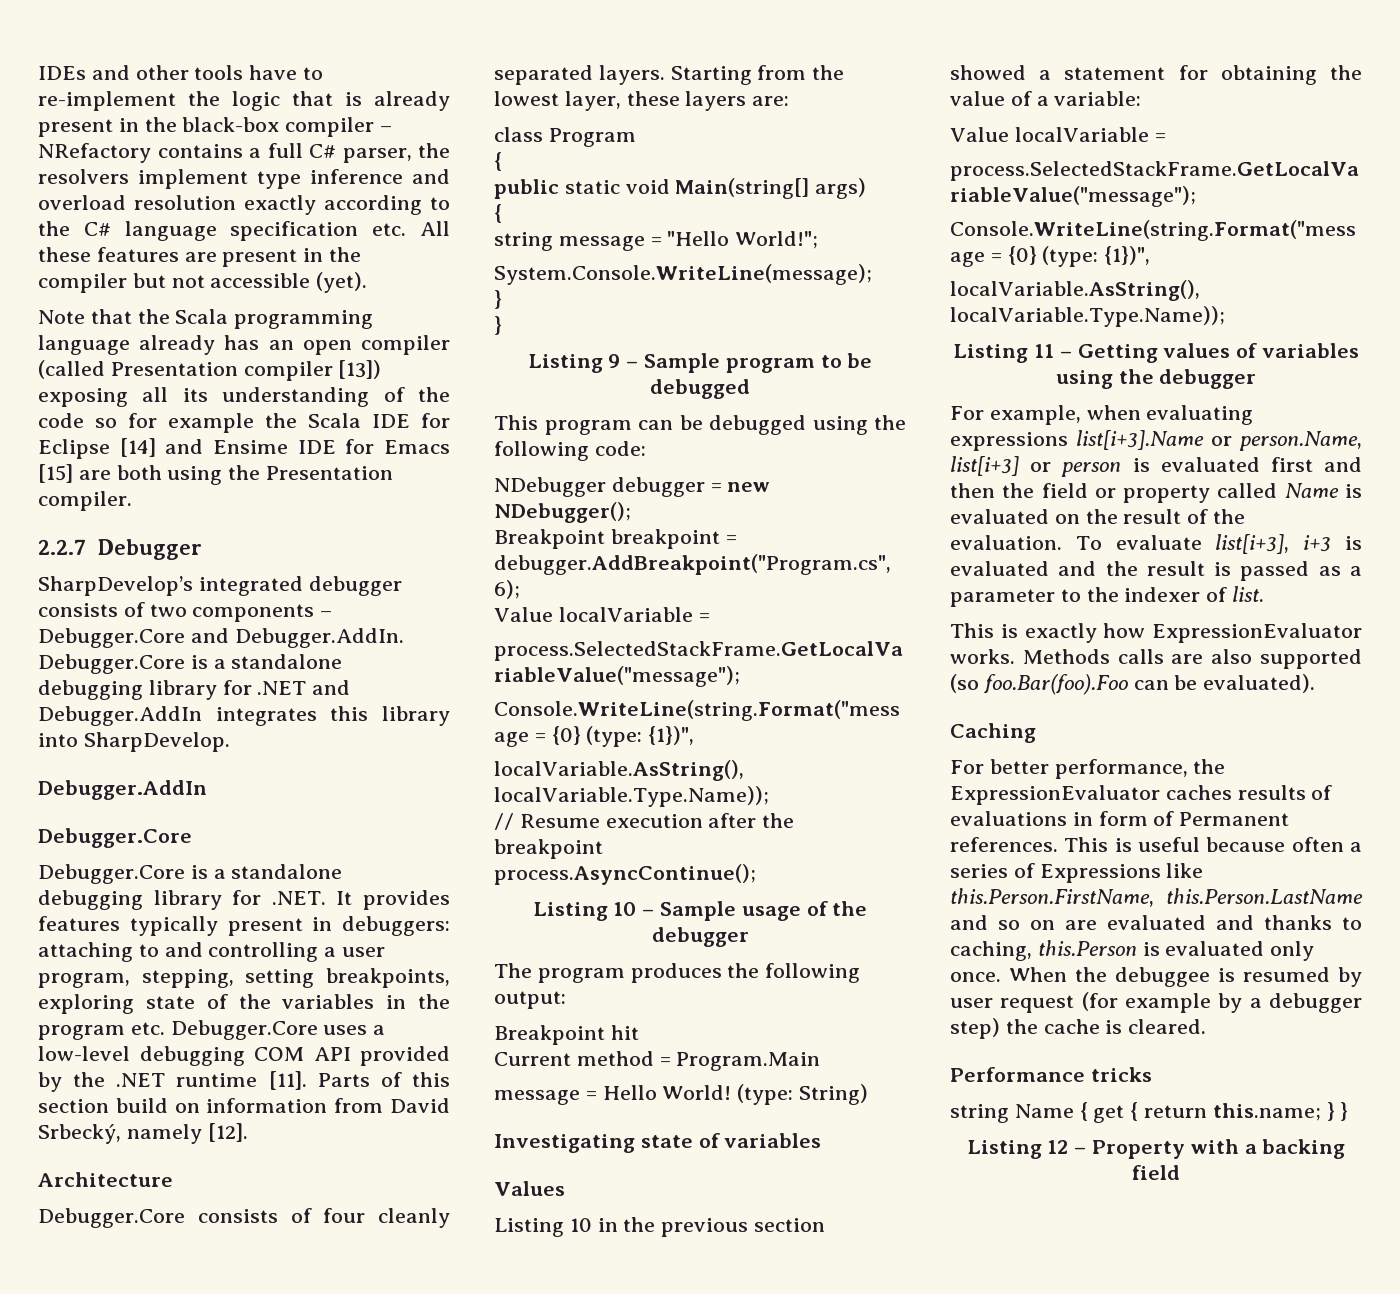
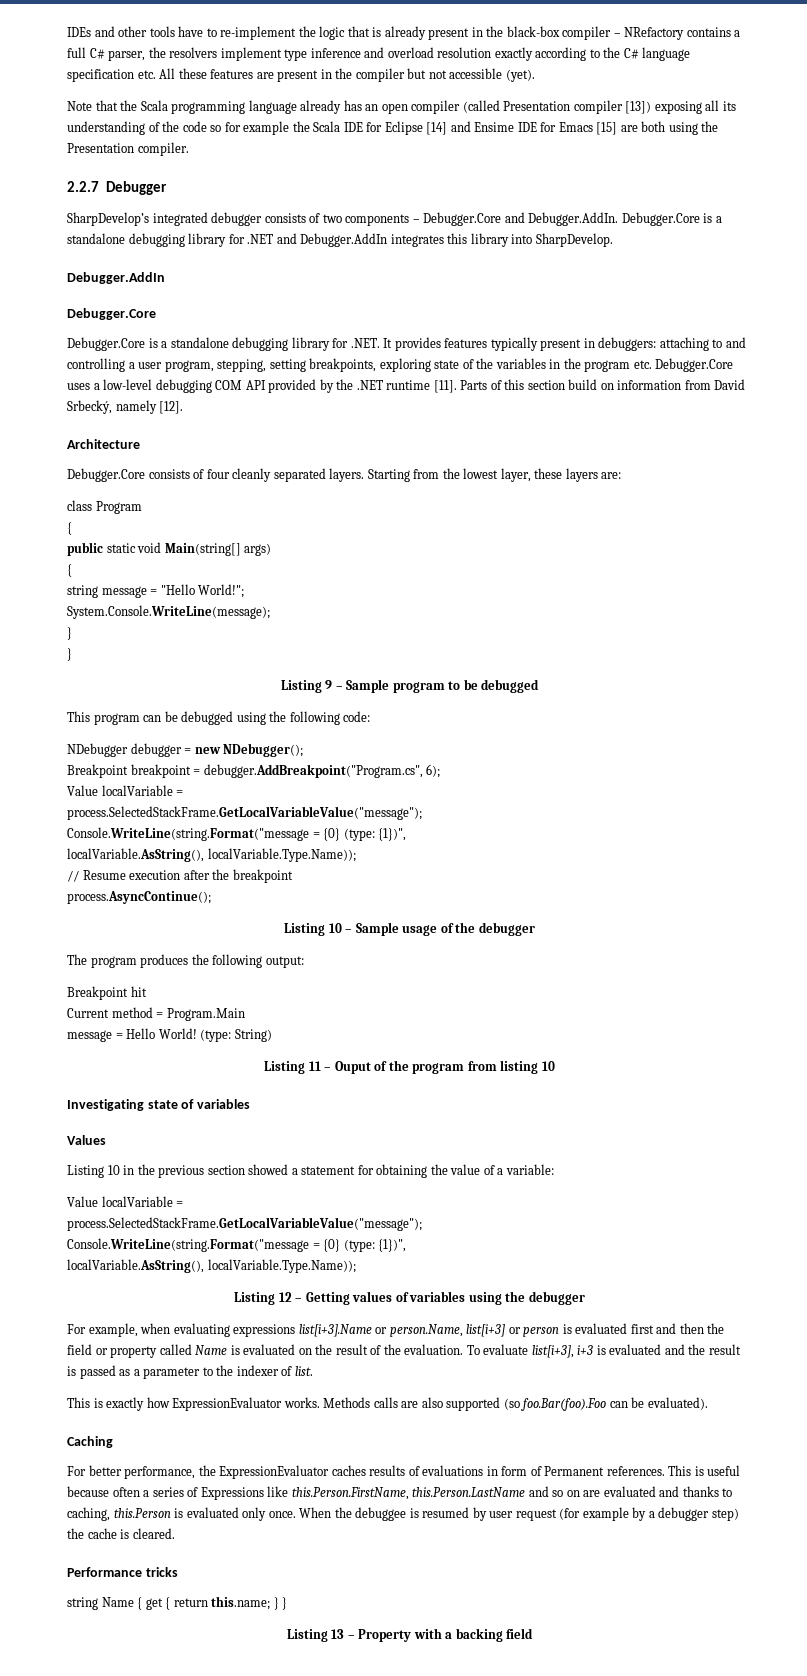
(869, 1094) none -> [264,1060,555,1074] // Listing 11 – Ouput of the program from listing 10
[1033,344,1054,358] 11 -> [278,1292,292,1302] 12
[1047,1140,1069,1154] 12 -> [331,1629,345,1639] 13

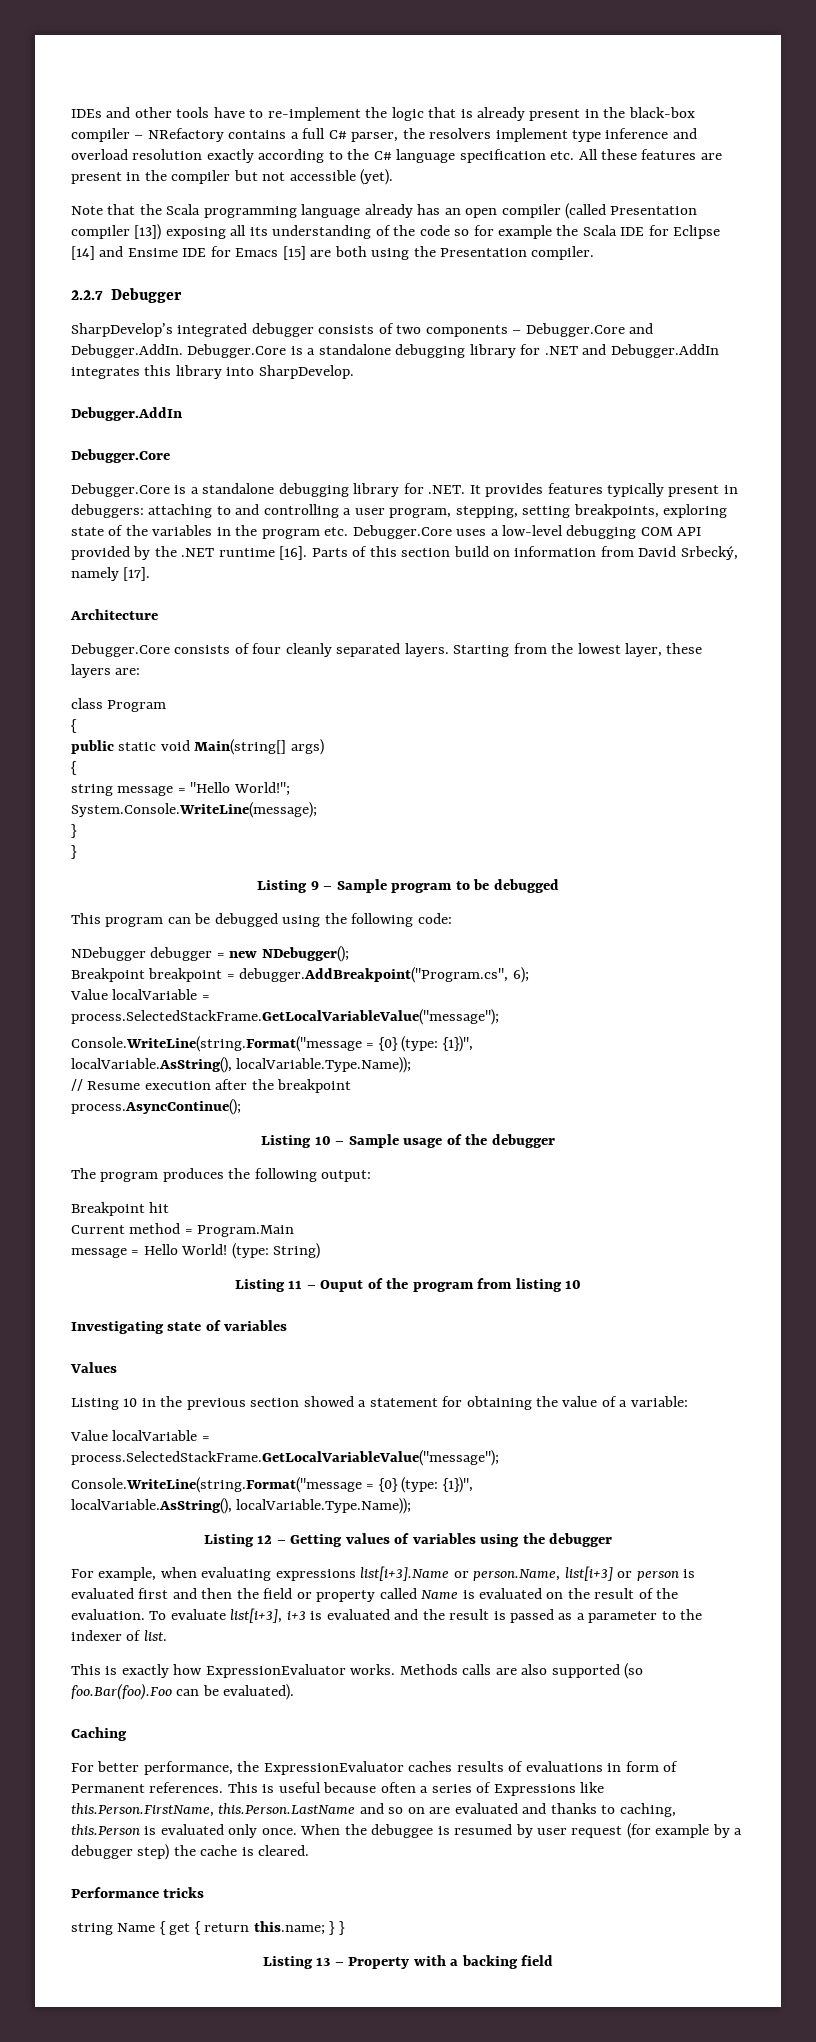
[433,380,457,393] [11]. -> [279,546,308,560] [16].
[159,401,184,414] [12]. -> [123,567,151,581] [17].

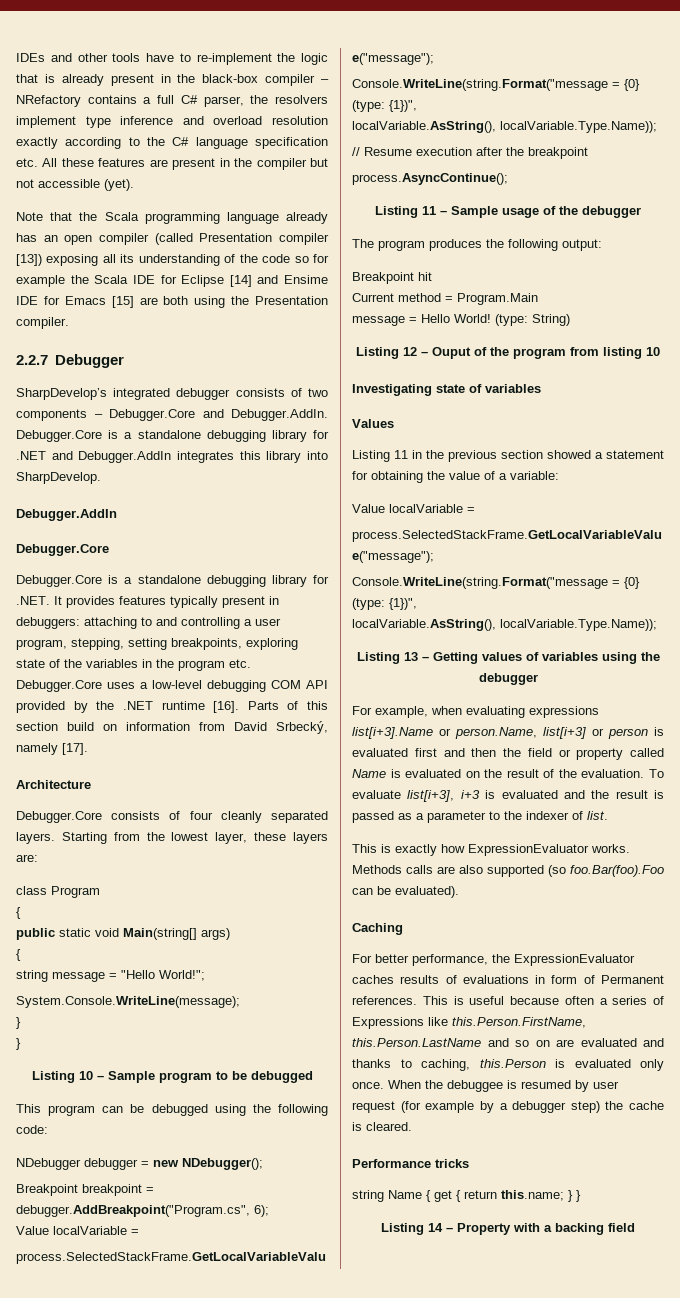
[310,881,319,890] 9 -> [78,1071,93,1080] 10
[314,1136,331,1145] 10 -> [422,206,436,215] 11
[288,1280,303,1289] 11 -> [403,347,417,356] 12
[123,1398,138,1407] 10 -> [394,450,408,459] 11
[257,1535,273,1544] 12 -> [403,652,418,661] 13
[316,1957,331,1966] 13 -> [428,1223,443,1232] 14

